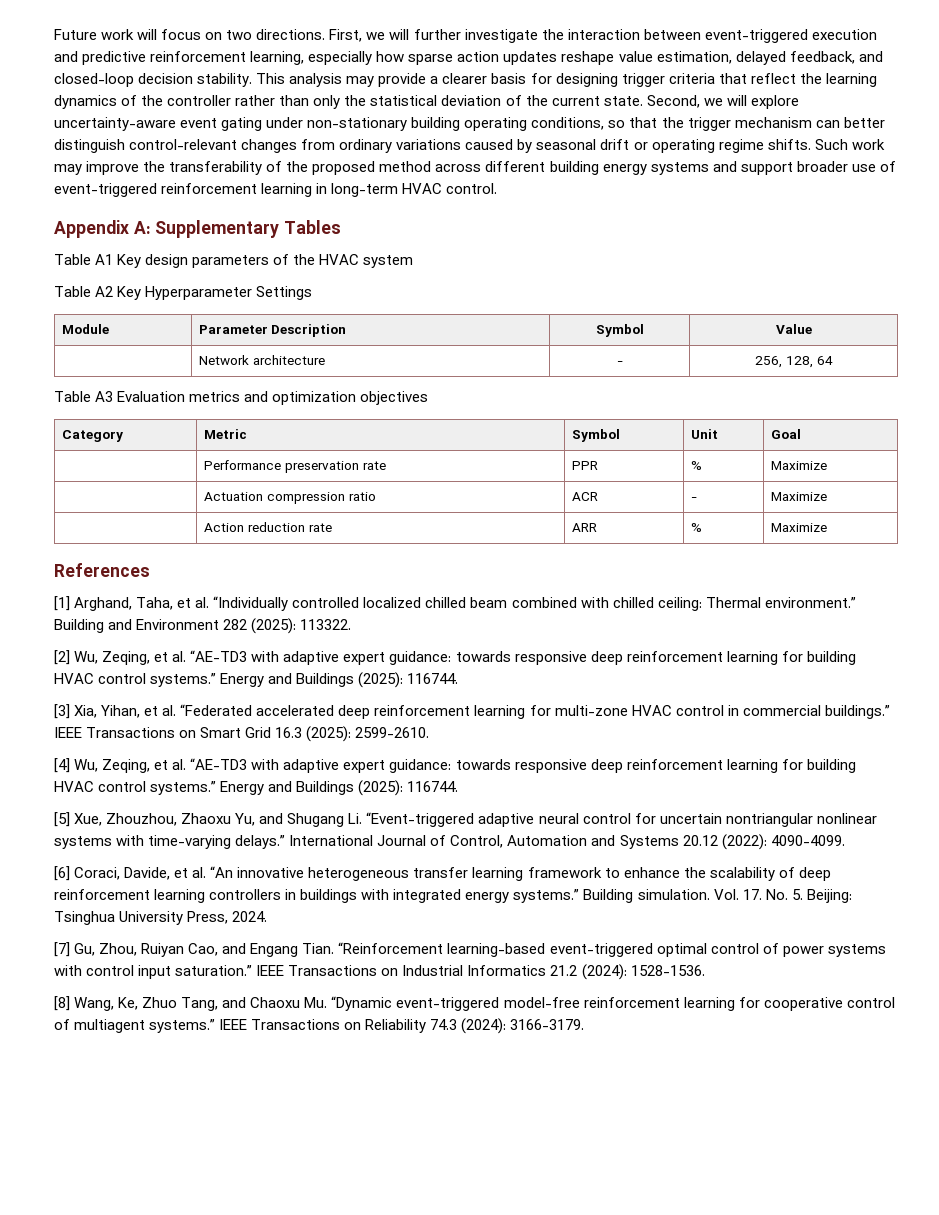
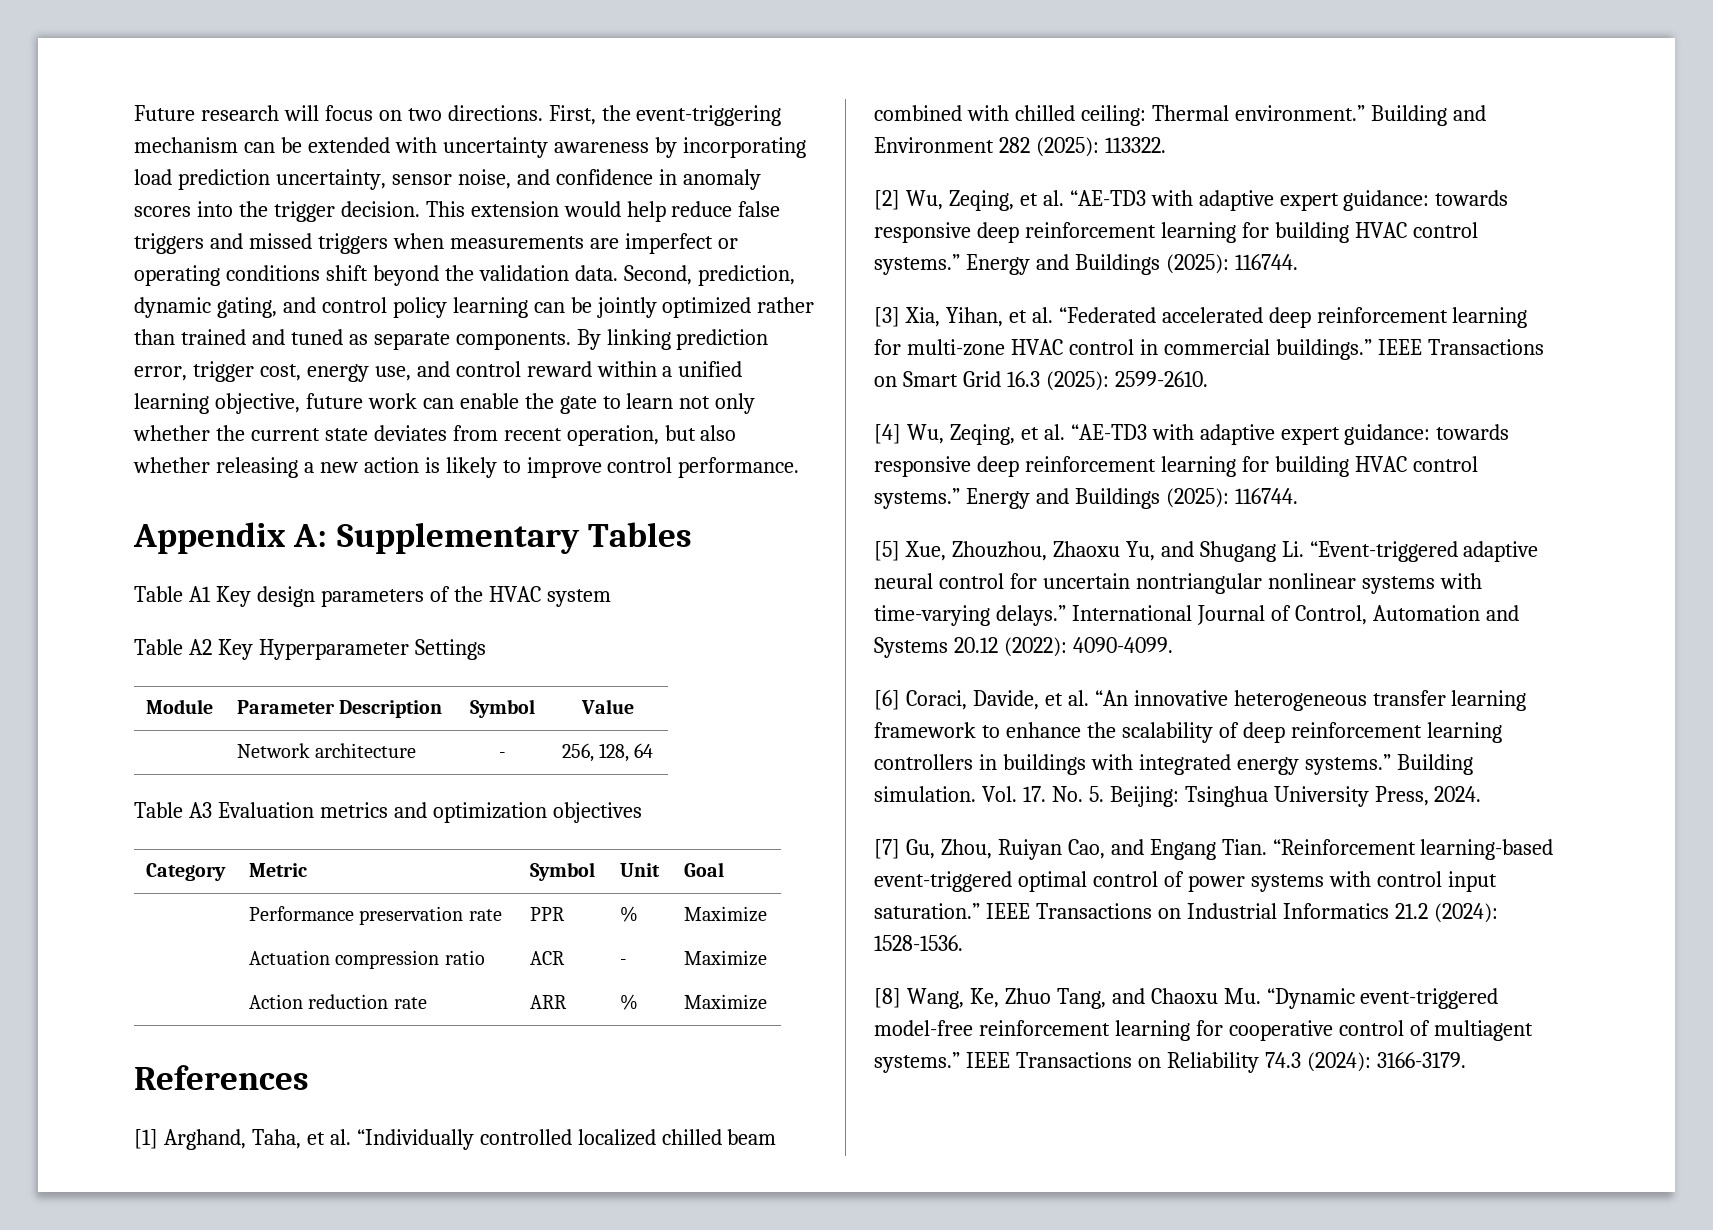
[101,29,135,40] work -> [200,105,279,121] research
[366,29,877,43] [54,51,883,65] [54,73,877,87] [54,95,799,109] [54,117,885,131] [54,139,885,153] [54,161,896,175] [54,183,498,197] we will further investigate the interaction between event-triggered execution and predictive reinforcement learning, especially how sparse action updates reshape value estimation, delayed feedback, and closed-loop decision stability. This analysis may provide a clearer basis for designing trigger criteria that reflect the learning dynamics of the controller rather than only the statistical deviation of the current state. Second, we will explore uncertainty-aware event gating under non-stationary building operating conditions, so that the trigger mechanism can better distinguish control-relevant changes from ordinary variations caused by seasonal drift or operating regime shifts. Such work may improve the transferability of the proposed method across different building energy systems and support broader use of event-triggered reinforcement learning in long-term HVAC control. -> [601,105,782,126] [134,137,806,158] [134,169,761,190] [134,201,781,222] [134,233,738,254] [134,265,795,286] [134,297,815,318] [134,329,769,350] [134,361,743,382] [134,393,756,414] [133,425,737,446] [133,457,800,478] the event-triggering mechanism can be extended with uncertainty awareness by incorporating load prediction uncertainty, sensor noise, and confidence in anomaly scores into the trigger decision. This extension would help reduce false triggers and missed triggers when measurements are imperfect or operating conditions shift beyond the validation data. Second, prediction, dynamic gating, and control policy learning can be jointly optimized rather than trained and tuned as separate components. By linking prediction error, trigger cost, energy use, and control reward within a unified learning objective, future work can enable the gate to learn not only whether the current state deviates from recent operation, but also whether releasing a new action is likely to improve control performance.

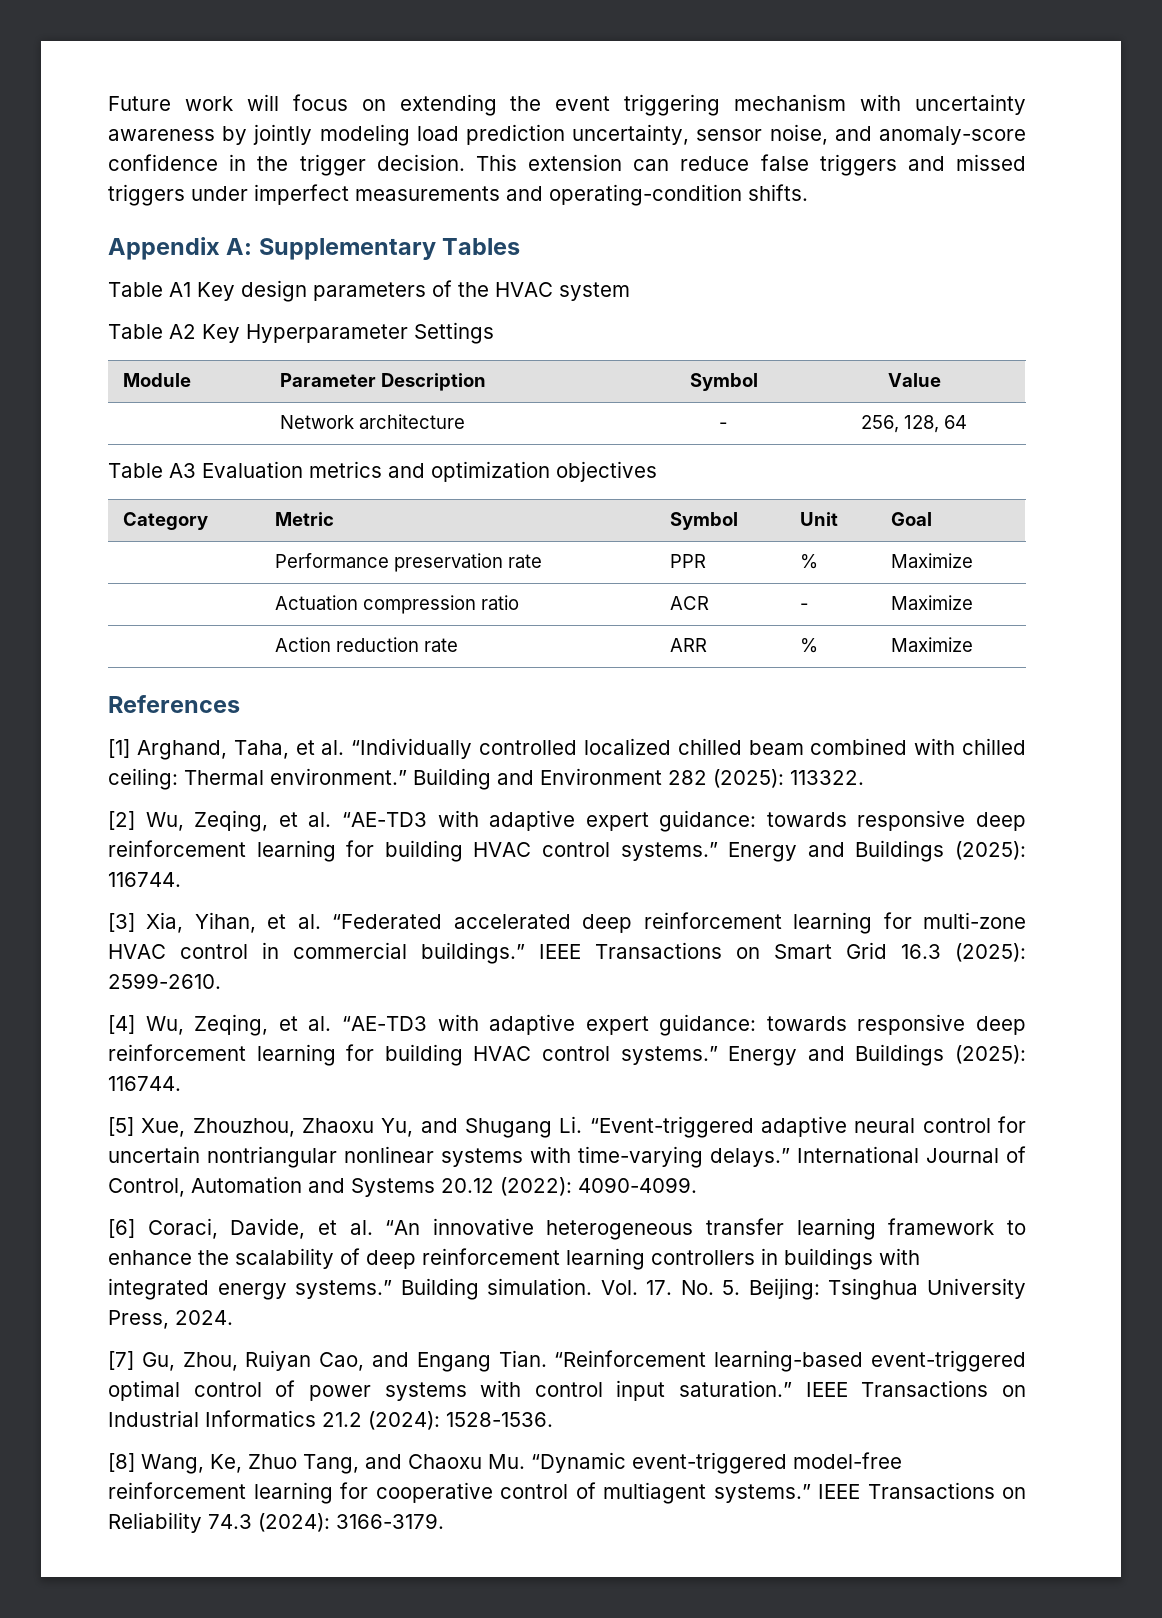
[200,105,279,121] research -> [184,96,233,111] work
[407,105,782,126] [134,137,390,153] two directions. First, the event-triggering mechanism can be extended -> [399,94,847,116] extending the event triggering mechanism
[682,137,806,158] incorporating -> [253,124,410,146] jointly modeling
(550, 177) none -> [879,126,1026,145] anomaly-score
[682,169,761,190] [134,201,233,217] anomaly scores into -> (247, 162) none
[563,201,666,222] would help -> [633,159,670,171] can
[392,233,738,254] [134,265,795,286] [134,297,815,318] [134,329,769,350] [134,361,743,382] [134,393,756,414] [133,425,737,446] [133,457,800,478] when measurements are imperfect or operating conditions shift beyond the validation data. Second, prediction, dynamic gating, and control policy learning can be jointly optimized rather than trained and tuned as separate components. By linking prediction error, trigger cost, energy use, and control reward within a unified learning objective, future work can enable the gate to learn not only whether the current state deviates from recent operation, but also whether releasing a new action is likely to improve control performance. -> [191,184,808,206] under imperfect measurements and operating-condition shifts.

